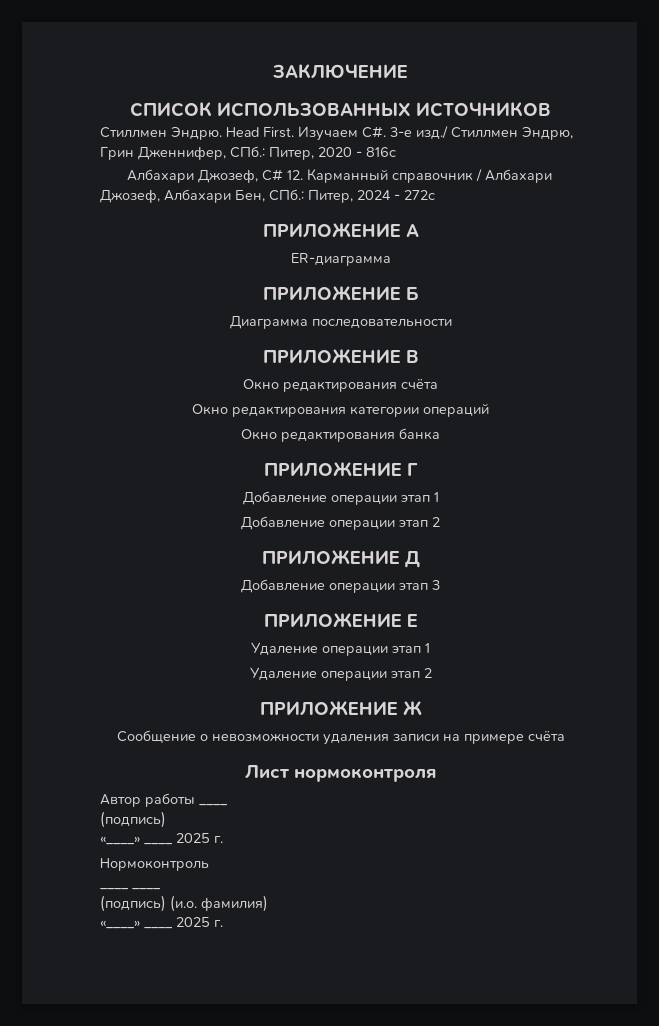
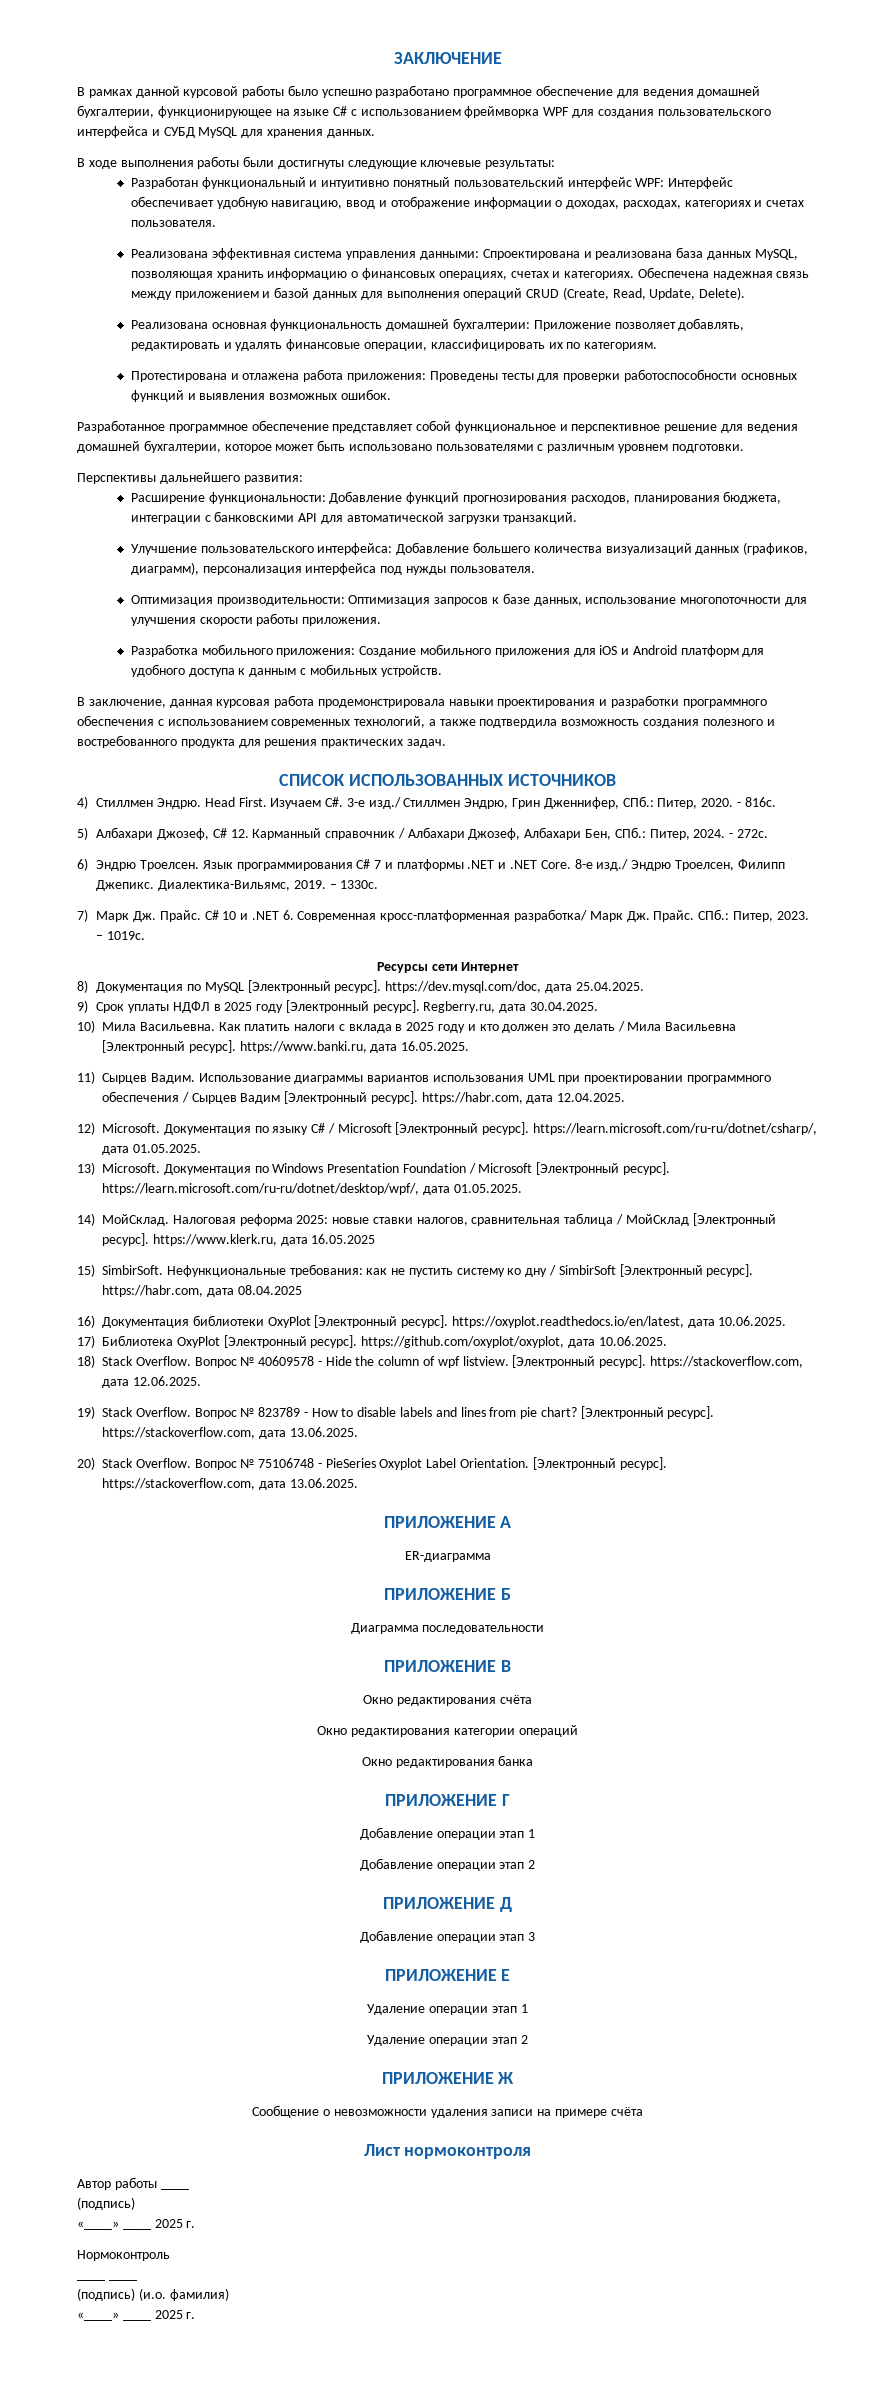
(408, 71) none -> [77,85,761,98] [77,105,771,118] [77,126,375,138] [77,156,556,169] [130,176,734,189] [130,196,805,209] [130,220,216,227] [130,247,798,260] [130,267,810,280] [130,287,746,300] [130,318,745,331] [130,339,658,351] [130,369,797,382] [130,389,392,402] [77,420,798,433] [77,440,744,453] [77,472,303,484] [130,491,782,504] [130,511,578,524] [130,542,809,555] [130,562,535,575] [130,593,807,606] [130,613,382,626] [130,644,765,657] [130,664,442,677] [77,695,767,708] [77,715,775,728] [77,735,446,748] // В рамках данной курсовой работы было успешно разработано программное обеспечение для ведения домашней бухгалтерии, функционирующее на языке C# с использованием фреймворка WPF для создания пользовательского интерфейса и СУБД MySQL для хранения данных. // В ходе выполнения работы были достигнуты следующие ключевые результаты: // Разработан функциональный и интуитивно понятный пользовательский интерфейс WPF: Интерфейс обеспечивает удобную навигацию, ввод и отображение информации о доходах, расходах, категориях и счетах пользователя. // Реализована эффективная система управления данными: Спроектирована и реализована база данных MySQL, позволяющая хранить информацию о финансовых операциях, счетах и категориях. Обеспечена надежная связь между приложением и базой данных для выполнения операций CRUD (Create, Read, Update, Delete). // Реализована основная функциональность домашней бухгалтерии: Приложение позволяет добавлять, редактировать и удалять финансовые операции, классифицировать их по категориям. // Протестирована и отлажена работа приложения: Проведены тесты для проверки работоспособности основных функций и выявления возможных ошибок. // Разработанное программное обеспечение представляет собой функциональное и перспективное решение для ведения домашней бухгалтерии, которое может быть использовано пользователями с различным уровнем подготовки. // Перспективы дальнейшего развития: // Расширение функциональности: Добавление функций прогнозирования расходов, планирования бюджета, интеграции с банковскими API для автоматической загрузки транзакций. // Улучшение пользовательского интерфейса: Добавление большего количества визуализаций данных (графиков, диаграмм), персонализация интерфейса под нужды пользователя. // Оптимизация производительности: Оптимизация запросов к базе данных, использование многопоточности для улучшения скорости работы приложения. // Разработка мобильного приложения: Создание мобильного приложения для iOS и Android платформ для удобного доступа к данным с мобильных устройств. // В заключение, данная курсовая работа продемонстрировала навыки проектирования и разработки программного обеспечения с использованием современных технологий, а также подтвердила возможность создания полезного и востребованного продукта для решения практических задач.
(551, 109) none -> [77,796,88,809] 4)
[318,147,396,157] 2020 - 816с // -> [701,797,776,807] [77,827,88,840] 2020. - 816с. // 5)
[357,190,435,200] 2024 - 272с -> [693,829,768,838] [77,858,785,871] [96,880,379,891] [77,909,809,922] [96,931,146,940] [376,962,520,973] [77,980,644,993] [77,1000,599,1013] [77,1020,737,1033] [102,1040,470,1053] [77,1071,772,1084] [102,1091,626,1104] [77,1122,818,1135] [102,1144,201,1155] [77,1162,671,1175] [102,1183,522,1195] [77,1213,776,1226] [102,1233,376,1246] [77,1264,754,1277] [102,1285,302,1297] [77,1315,787,1328] [77,1335,667,1348] [77,1355,803,1368] [102,1376,201,1388] [77,1406,715,1419] [102,1427,358,1439] [77,1457,667,1470] [102,1478,358,1490] 2024. - 272с. // 6) Эндрю Троелсен. Язык программирования C# 7 и платформы .NET и .NET Core. 8-е изд./ Эндрю Троелсен, Филипп Джепикс. Диалектика-Вильямс, 2019. – 1330с. // 7) Марк Дж. Прайс. C# 10 и .NET 6. Современная кросс-платформенная разработка/ Марк Дж. Прайс. СПб.: Питер, 2023. – 1019с. // Ресурсы сети Интернет // 8) Документация по MySQL [Электронный ресурс]. https://dev.mysql.com/doc, дата 25.04.2025. // 9) Срок уплаты НДФЛ в 2025 году [Электронный ресурс]. Regberry.ru, дата 30.04.2025. // 10) Мила Васильевна. Как платить налоги с вклада в 2025 году и кто должен это делать / Мила Васильевна [Электронный ресурс]. https://www.banki.ru, дата 16.05.2025. // 11) Сырцев Вадим. Использование диаграммы вариантов использования UML при проектировании программного обеспечения / Сырцев Вадим [Электронный ресурс]. https://habr.com, дата 12.04.2025. // 12) Microsoft. Документация по языку C# / Microsoft [Электронный ресурс]. https://learn.microsoft.com/ru-ru/dotnet/csharp/, дата 01.05.2025. // 13) Microsoft. Документация по Windows Presentation Foundation / Microsoft [Электронный ресурс]. https://learn.microsoft.com/ru-ru/dotnet/desktop/wpf/, дата 01.05.2025. // 14) МойСклад. Налоговая реформа 2025: новые ставки налогов, сравнительная таблица / МойСклад [Электронный ресурс]. https://www.klerk.ru, дата 16.05.2025 // 15) SimbirSoft. Нефункциональные требования: как не пустить систему ко дну / SimbirSoft [Электронный ресурс]. https://habr.com, дата 08.04.2025 // 16) Документация библиотеки OxyPlot [Электронный ресурс]. https://oxyplot.readthedocs.io/en/latest, дата 10.06.2025. // 17) Библиотека OxyPlot [Электронный ресурс]. https://github.com/oxyplot/oxyplot, дата 10.06.2025. // 18) Stack Overflow. Вопрос № 40609578 - Hide the column of wpf listview. [Электронный ресурс]. https://stackoverflow.com, дата 12.06.2025. // 19) Stack Overflow. Вопрос № 823789 - How to disable labels and lines from pie chart? [Электронный ресурс]. https://stackoverflow.com, дата 13.06.2025. // 20) Stack Overflow. Вопрос № 75106748 - PieSeries Oxyplot Label Orientation. [Электронный ресурс]. https://stackoverflow.com, дата 13.06.2025.

